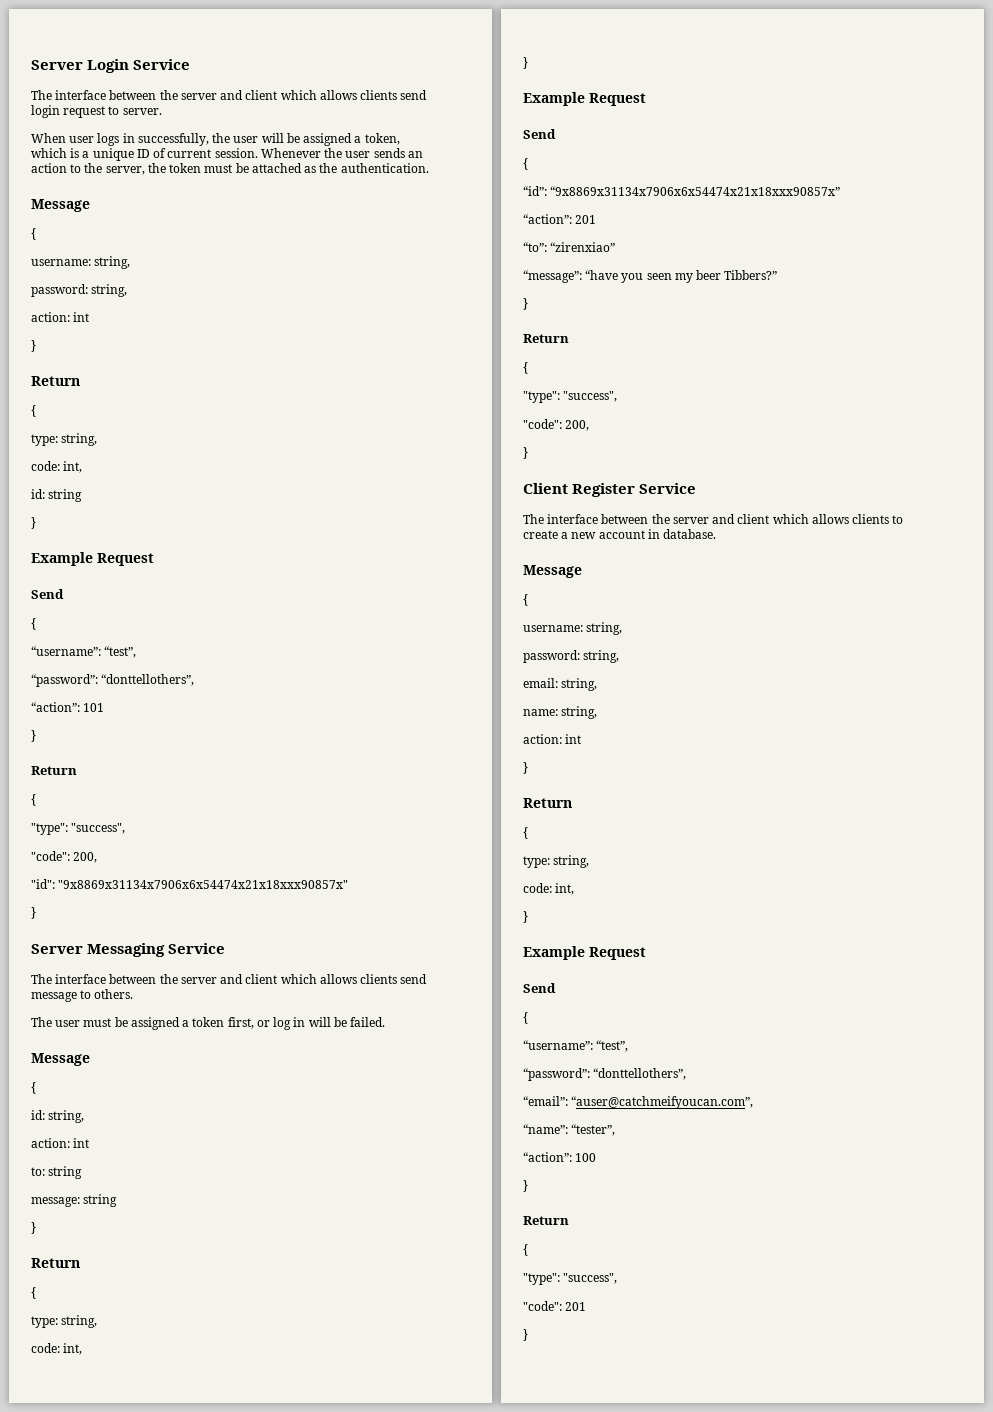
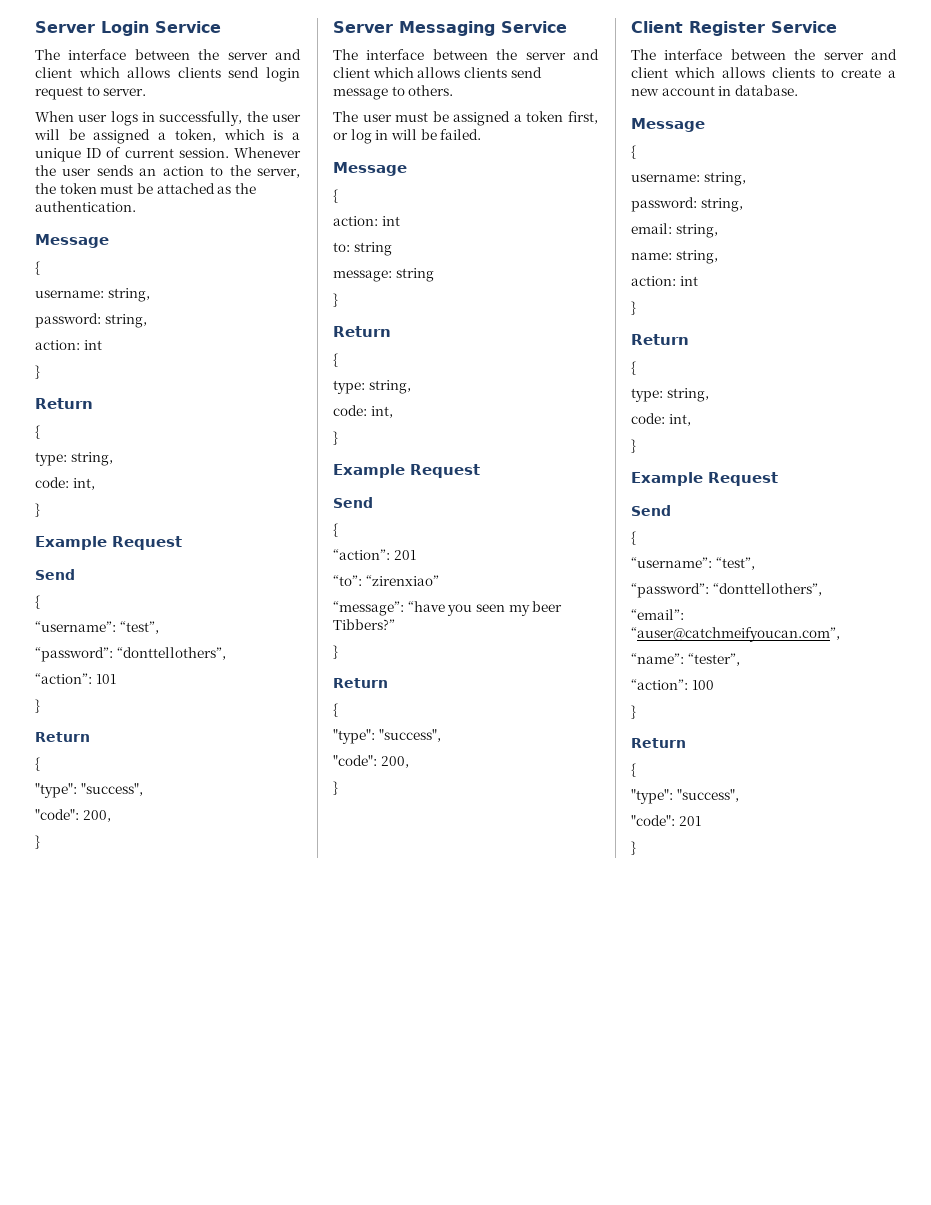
[31,489,83,502] // id: string -> (95, 484) none
[31,879,349,889] // "id": "9x8869x31134x7906x6x54474x21x18xxx90857x" -> (111, 816) none
[31,1110,85,1123] // id: string, -> (338, 196) none
[523,186,841,196] // “id”: “9x8869x31134x7906x6x54474x21x18xxx90857x” -> (338, 530) none

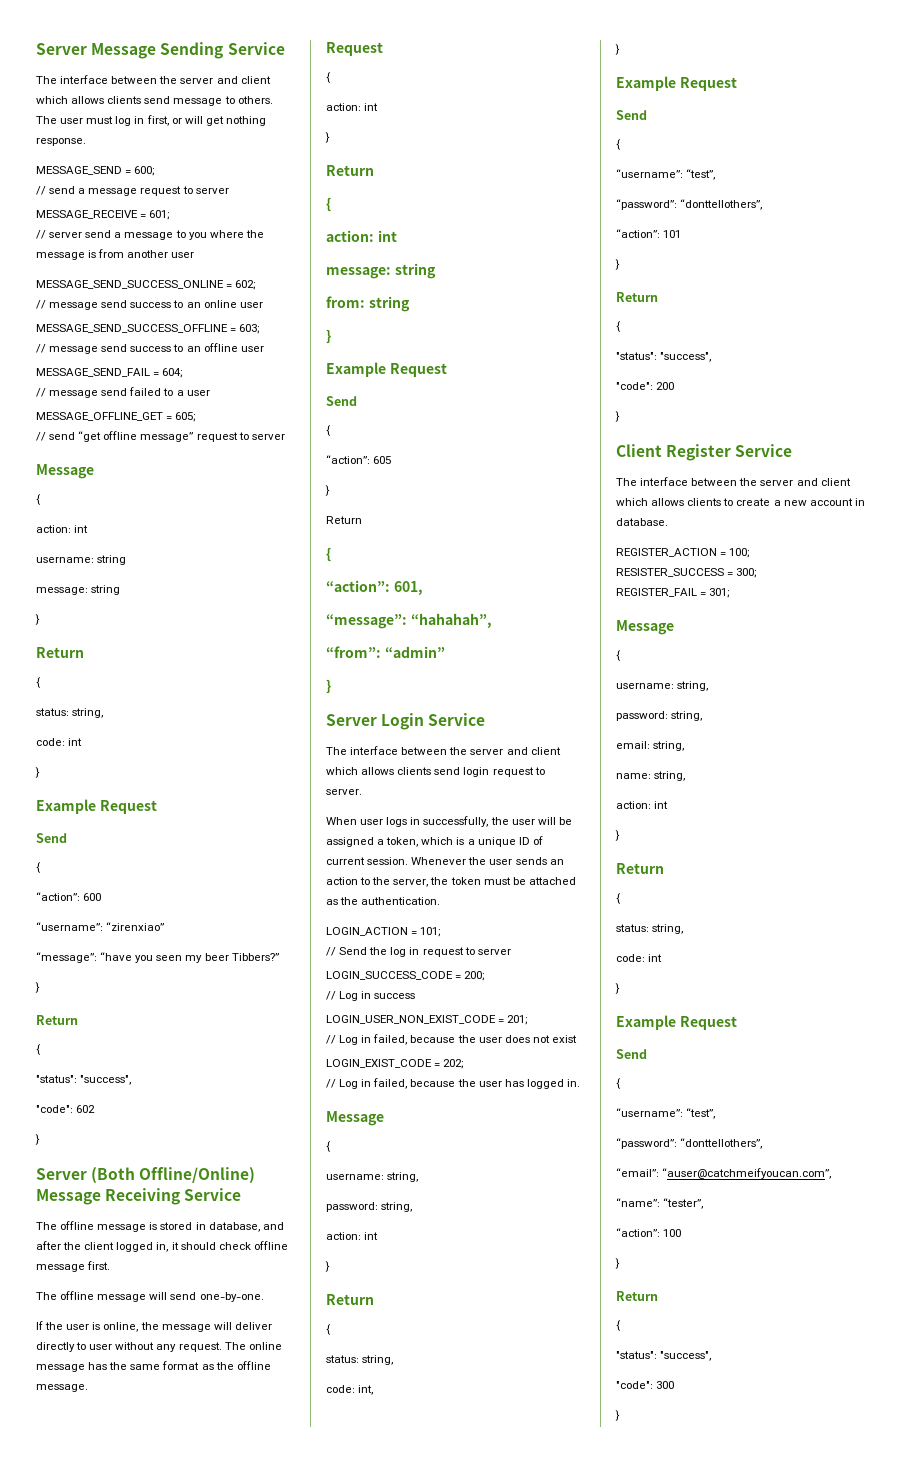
[35,21,95,33] Server -> [36,42,285,59] [36,75,271,84] [36,96,273,106] [36,115,266,126] [36,138,86,146] [36,166,155,176] [36,186,229,196] [36,210,170,220] [36,230,264,240] [36,249,195,260] [36,280,256,290] [36,300,263,310] [36,324,260,334] [36,343,264,354] [36,368,183,378] [36,387,210,398] [36,412,196,422] [36,431,285,442] [36,464,94,479] [36,494,41,505] [36,525,89,533] [36,555,127,565] [36,585,121,595] [35,614,40,625] [36,647,84,658] [36,677,41,688] [36,708,104,718] [36,738,83,746] [35,767,40,778] [36,799,157,814] [36,833,67,843] [36,862,41,873] [36,892,102,901] [36,922,165,931] [36,952,279,963] [35,982,40,993] [36,1015,78,1025] [36,1044,41,1055] [36,1075,132,1085] [36,1105,96,1113] [35,1134,40,1145] [36,1167,256,1184] [36,1188,242,1205] [36,1221,284,1232] [36,1241,288,1252] [36,1261,111,1272] [36,1291,264,1302] [36,1321,272,1332] [36,1342,282,1352] [36,1361,271,1372] [36,1384,88,1392] [326,42,383,56] [326,72,331,83] [326,103,379,111] [325,132,330,143] [326,165,374,176] [326,197,331,212] [326,230,397,242] [326,263,436,279] [326,296,410,312] [326,329,331,344] [326,362,447,377] [326,396,357,406] [326,425,331,436] [326,455,392,464] [325,485,330,496] [326,516,362,524] [326,547,331,562] [326,580,423,595] [326,613,492,629] [326,646,445,658] [326,679,331,694] [326,714,377,726] Server Message Sending Service // The interface between the server and client which allows clients send message to others. The user must log in first, or will get nothing response. // MESSAGE_SEND = 600; // // send a message request to server // MESSAGE_RECEIVE = 601; // // server send a message to you where the message is from another user // MESSAGE_SEND_SUCCESS_ONLINE = 602; // // message send success to an online user // MESSAGE_SEND_SUCCESS_OFFLINE = 603; // // message send success to an offline user // MESSAGE_SEND_FAIL = 604; // // message send failed to a user // MESSAGE_OFFLINE_GET = 605; // // send “get offline message” request to server // Message // { // action: int // username: string // message: string // } // Return // { // status: string, // code: int // } // Example Request // Send // { // “action”: 600 // “username”: “zirenxiao” // “message”: “have you seen my beer Tibbers?” // } // Return // { // "status": "success", // "code": 602 // } // Server (Both Offline/Online) Message Receiving Service // The offline message is stored in database, and after the client logged in, it should check offline message first. // The offline message will send one-by-one. // If the user is online, the message will deliver directly to user without any request. The online message has the same format as the offline message. // Request // { // action: int // } // Return // { // action: int // message: string // from: string // } // Example Request // Send // { // “action”: 605 // } // Return // { // “action”: 601, // “message”: “hahahah”, // “from”: “admin” // } // Server
(136, 206) none -> [326,927,441,937] [326,947,511,957] [326,971,485,981] [326,991,416,1001] [326,1015,528,1025] [326,1034,577,1045] [326,1059,464,1069] [326,1078,580,1089] // LOGIN_ACTION = 101; // // Send the log in request to server // LOGIN_SUCCESS_CODE = 200; // // Log in success // LOGIN_USER_NON_EXIST_CODE = 201; // // Log in failed, because the user does not exist // LOGIN_EXIST_CODE = 202; // // Log in failed, because the user has logged in.
[35,452,67,466] type: -> [326,1355,359,1363] status:
[35,783,143,798] [35,809,111,822] [35,835,40,849] [333,21,567,36] [333,49,599,60] [333,67,542,78] [333,85,454,100] [333,111,598,126] [333,129,482,144] [333,162,407,176] [333,189,338,203] [333,216,400,226] [333,242,392,256] [333,268,434,282] [333,293,338,307] [333,326,391,337] [333,353,338,367] [333,380,411,394] [333,405,393,418] [333,431,338,445] [333,464,480,478] [333,497,373,508] [333,523,338,537] [333,549,416,560] [333,575,439,586] [333,601,563,616] [333,619,395,630] [333,645,338,659] [333,678,388,688] [333,703,338,717] [333,729,441,744] [333,755,409,768] "type": "success", // "code": 200, // } // Server Messaging Service // The interface between the server and client which allows clients send message to others. // The user must be assigned a token first, or log in will be failed. // Message // { // action: int // to: string // message: string // } // Return // { // type: string, // code: int, // } // Example Request // Send // { // “action”: 201 // “to”: “zirenxiao” // “message”: “have you seen my beer Tibbers?” // } // Return // { // "type": "success", // "code": 200, -> [616,352,712,362] [616,382,675,390] "status": "success", // "code": 200
(798, 90) none -> [616,548,750,558] [616,568,757,578] [616,588,730,598] // REGISTER_ACTION = 100; // RESISTER_SUCCESS = 300; // REGISTER_FAIL = 301;
[631,388,709,402] [631,413,691,426] type: string, // code: int, -> [616,924,684,934] [616,954,663,962] status: string, // code: int
[631,789,739,804] [631,815,701,826] "type": "success", // "code": 201 -> [616,1351,712,1361] [616,1381,675,1389] "status": "success", // "code": 300

